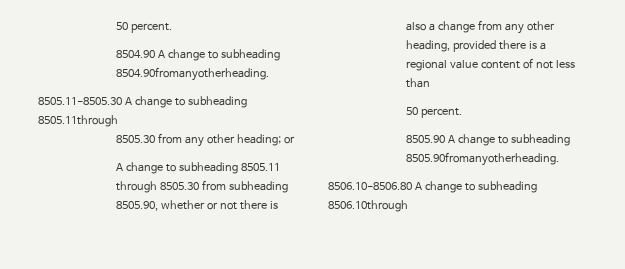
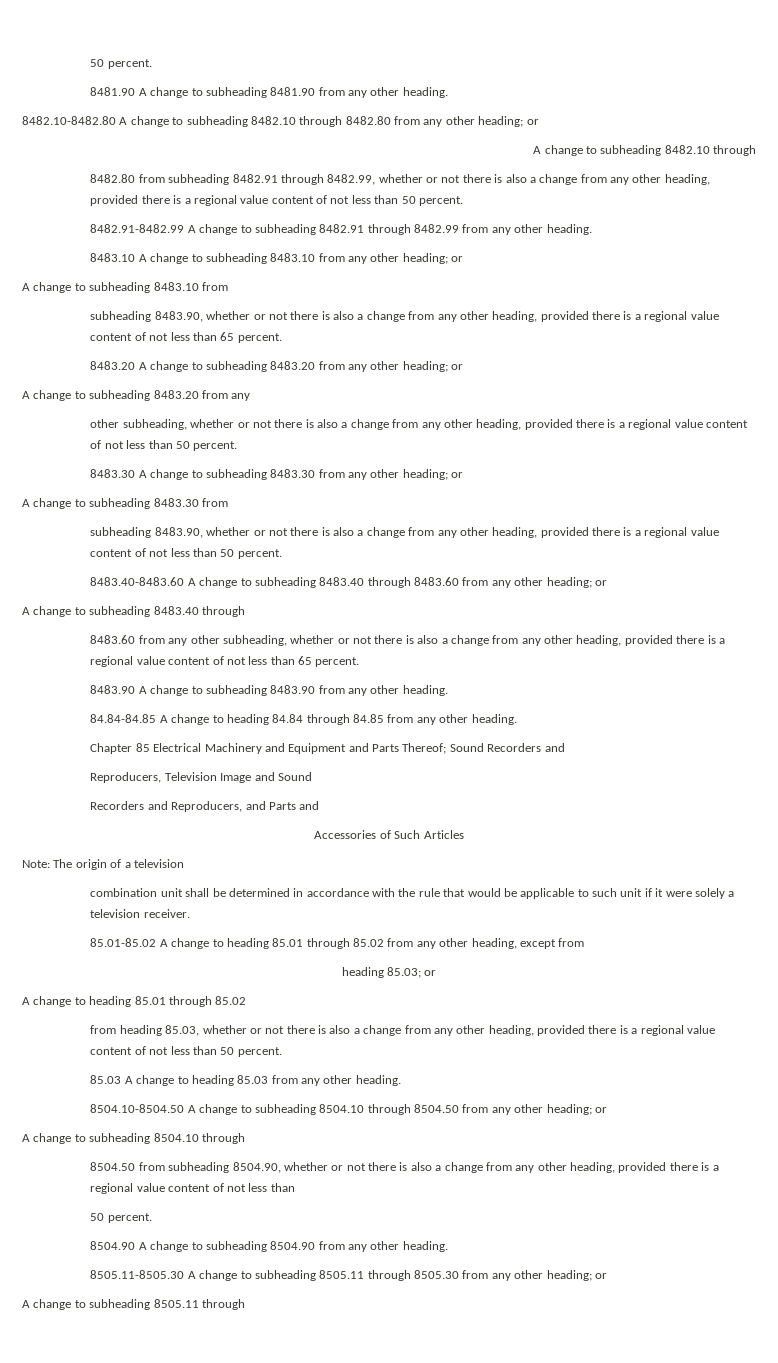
[115,22,172,33] [115,49,280,61] [115,67,269,81] [38,96,247,108] [38,115,118,127] [115,133,295,147] [115,162,280,174] [115,180,288,193] [115,201,158,211] 50 percent. // 8504.90 A change to subheading 8504.90fromanyotherheading. // 8505.11-8505.30 A change to subheading 8505.11through // 8505.30 from any other heading; or // A change to subheading 8505.11 through 8505.30 from subheading 8505.90, -> [90,59,152,69] [90,87,448,98] [22,116,539,127] [533,145,756,156] [90,174,710,185] [90,195,463,206] [90,224,592,235] [90,253,464,264] [22,282,228,293] [90,311,719,322] [90,332,282,343] [90,361,464,372] [22,390,251,401] [90,419,748,430] [90,440,238,451] [90,469,464,480] [22,498,228,509] [90,527,719,538] [90,548,282,559] [90,577,607,588] [22,606,245,617] [90,635,725,646] [90,656,360,667] [90,685,448,696] [90,714,517,725] [90,743,565,754] [90,772,312,783] [90,801,320,812] [314,830,464,839] [22,859,184,870] [90,888,735,899] [90,909,190,918] [90,938,585,949] [341,967,437,978] [22,996,247,1007] [90,1025,715,1036] [90,1046,282,1057] [90,1075,401,1086] [90,1104,607,1115] [22,1133,245,1144] [90,1162,281,1173] 50 percent. // 8481.90 A change to subheading 8481.90 from any other heading. // 8482.10-8482.80 A change to subheading 8482.10 through 8482.80 from any other heading; or // A change to subheading 8482.10 through // 8482.80 from subheading 8482.91 through 8482.99, whether or not there is also a change from any other heading, provided there is a regional value content of not less than 50 percent. // 8482.91-8482.99 A change to subheading 8482.91 through 8482.99 from any other heading. // 8483.10 A change to subheading 8483.10 from any other heading; or // A change to subheading 8483.10 from // subheading 8483.90, whether or not there is also a change from any other heading, provided there is a regional value content of not less than 65 percent. // 8483.20 A change to subheading 8483.20 from any other heading; or // A change to subheading 8483.20 from any // other subheading, whether or not there is also a change from any other heading, provided there is a regional value content of not less than 50 percent. // 8483.30 A change to subheading 8483.30 from any other heading; or // A change to subheading 8483.30 from // subheading 8483.90, whether or not there is also a change from any other heading, provided there is a regional value content of not less than 50 percent. // 8483.40-8483.60 A change to subheading 8483.40 through 8483.60 from any other heading; or // A change to subheading 8483.40 through // 8483.60 from any other subheading, whether or not there is also a change from any other heading, provided there is a regional value content of not less than 65 percent. // 8483.90 A change to subheading 8483.90 from any other heading. // 84.84-84.85 A change to heading 84.84 through 84.85 from any other heading. // Chapter 85 Electrical Machinery and Equipment and Parts Thereof; Sound Recorders and // Reproducers, Television Image and Sound // Recorders and Reproducers, and Parts and // Accessories of Such Articles // Note: The origin of a television // combination unit shall be determined in accordance with the rule that would be applicable to such unit if it were solely a television receiver. // 85.01-85.02 A change to heading 85.01 through 85.02 from any other heading, except from // heading 85.03; or // A change to heading 85.01 through 85.02 // from heading 85.03, whether or not there is also a change from any other heading, provided there is a regional value content of not less than 50 percent. // 85.03 A change to heading 85.03 from any other heading. // 8504.10-8504.50 A change to subheading 8504.10 through 8504.50 from any other heading; or // A change to subheading 8504.10 through // 8504.50 from subheading 8504.90,
[405,134,570,146] [405,152,559,166] [328,181,537,193] [328,200,408,212] 8505.90 A change to subheading 8505.90fromanyotherheading. // 8506.10-8506.80 A change to subheading 8506.10through -> [90,1241,448,1252] [90,1270,607,1281] [22,1299,245,1310] 8504.90 A change to subheading 8504.90 from any other heading. // 8505.11-8505.30 A change to subheading 8505.11 through 8505.30 from any other heading; or // A change to subheading 8505.11 through

